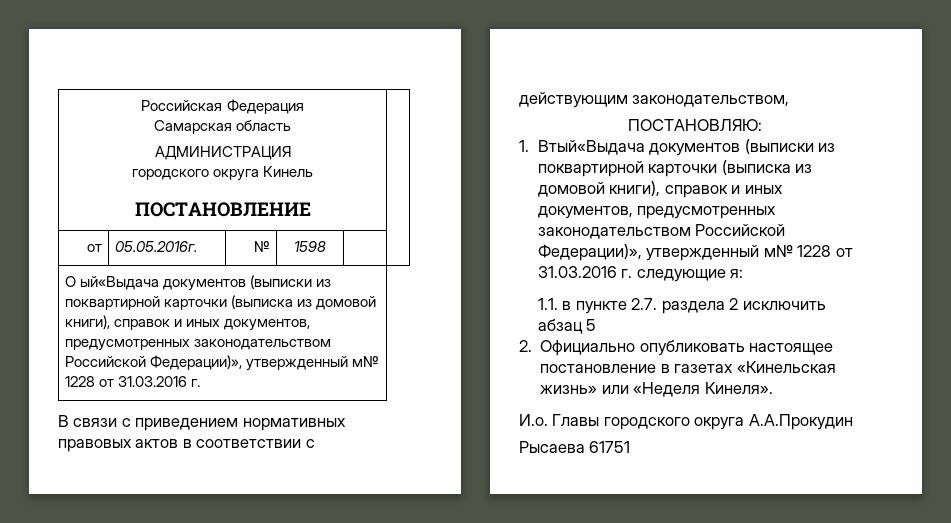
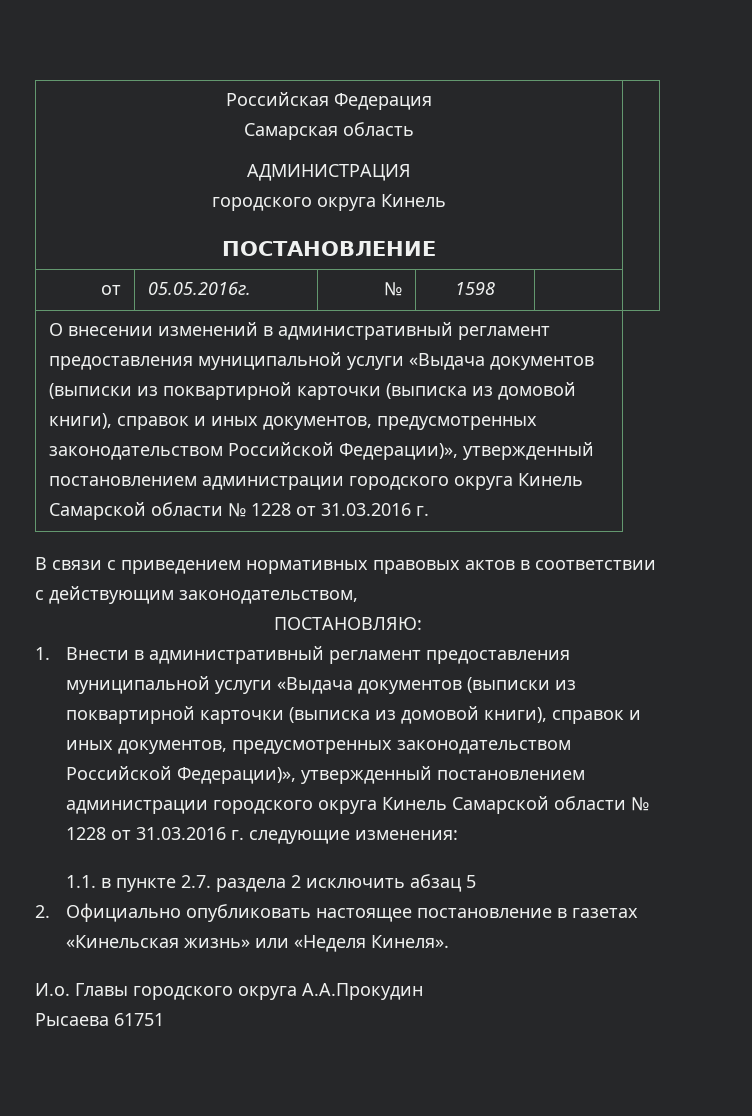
[80,276,160,290] ый«Выдача -> [67,322,550,340] [48,352,485,370] внесении изменений в административный регламент предоставления муниципальной услуги «Выдача
[352,356,380,367] м№ -> [48,473,583,490] [48,502,246,520] постановлением администрации городского округа Кинель Самарской области №
[537,140,645,155] Втый«Выдача -> [66,646,571,664] [66,676,354,694] Внести в административный регламент предоставления муниципальной услуги «Выдача
[763,245,793,257] м№ -> [437,770,586,780] [66,796,650,814] постановлением администрации городского округа Кинель Самарской области №
[730,269,744,278] я: -> [355,830,459,840] изменения:

